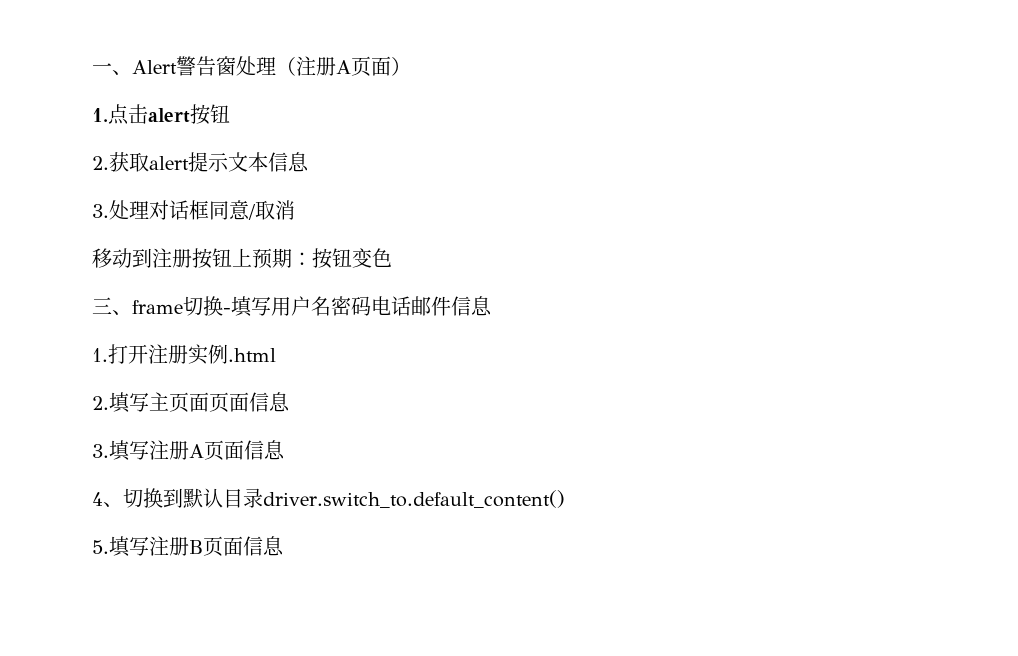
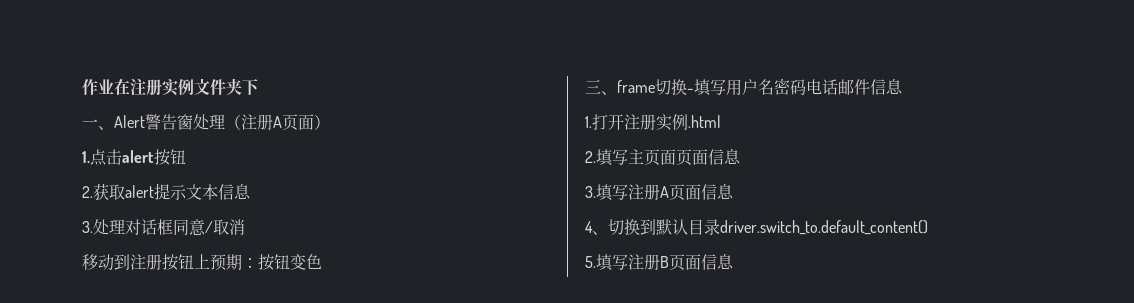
(92, 68) none -> [82,78,259,96] 作业在注册实例文件夹下 //

